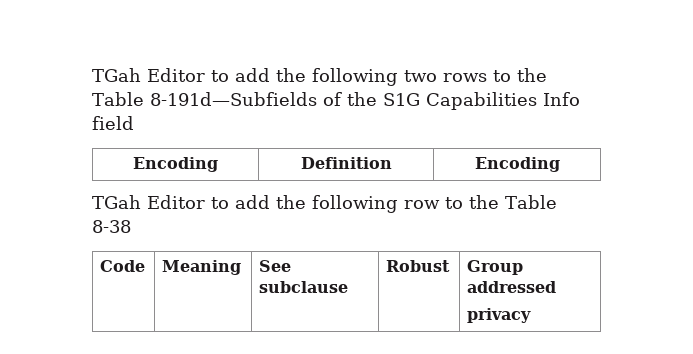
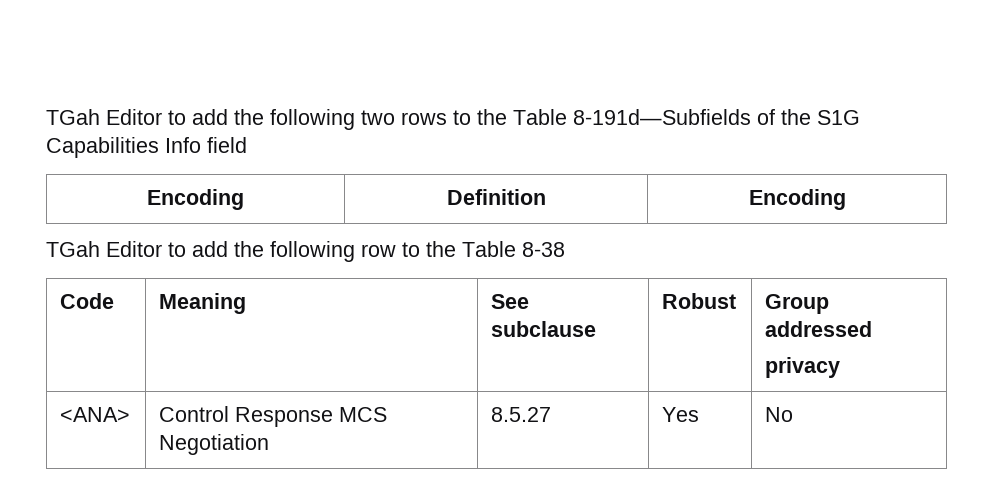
(532, 315) none -> [60,407,131,422] [159,406,388,427] [159,434,270,455] [491,407,552,422] [662,407,700,422] [765,407,794,422] // <ANA> | Control Response MCS Negotiation | 8.5.27 | Yes | No

